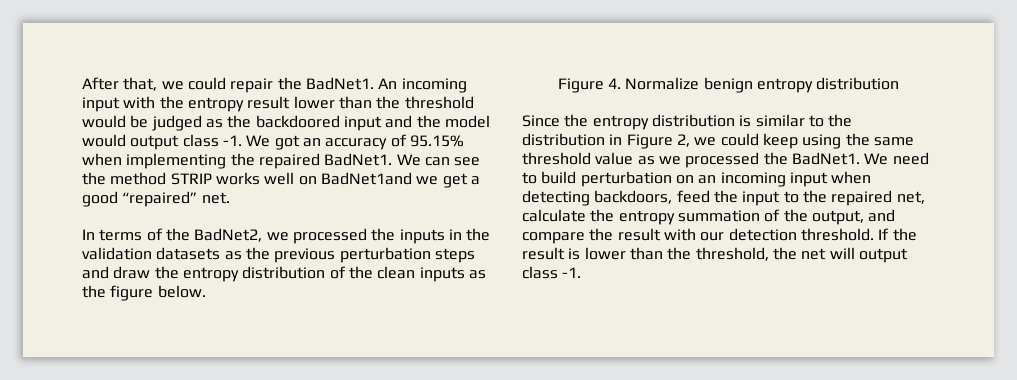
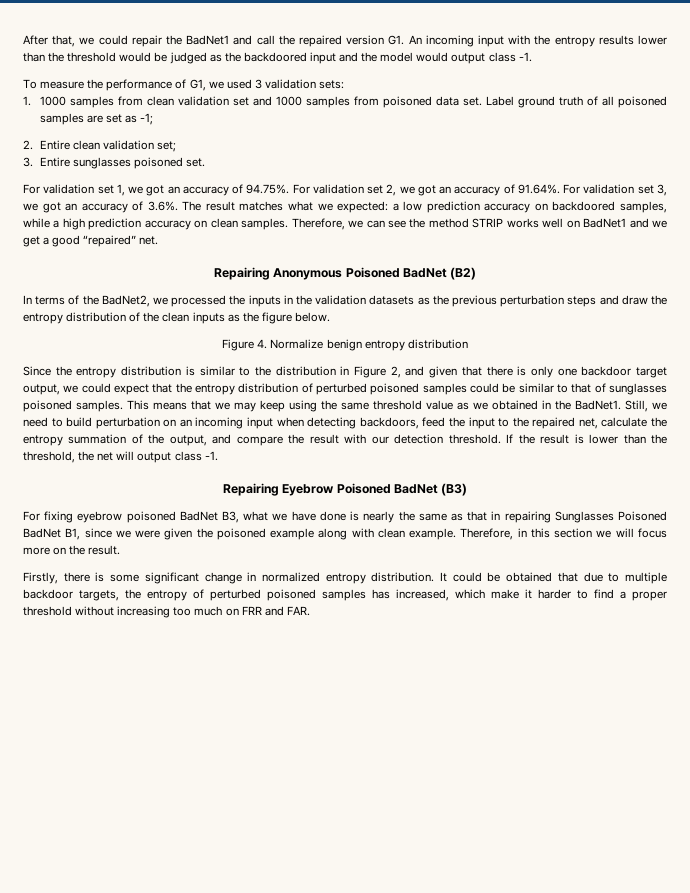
[305,77,374,90] BadNet1. -> [186,35,405,47] BadNet1 and call the repaired version G1.
[247,96,291,109] result -> [598,35,634,45] results
[246,134,464,150] [82,153,421,169] We got an accuracy of 95.15% when implementing the repaired BadNet1. We -> [23,79,345,91] [23,96,667,108] [39,113,153,125] [23,140,176,152] [23,157,205,169] [23,184,667,196] [23,201,667,213] [23,218,364,230] // To measure the performance of G1, we used 3 validation sets: // 1. 1000 samples from clean validation set and 1000 samples from poisoned data set. Label ground truth of all poisoned samples are set as -1; // 2. Entire clean validation set; // 3. Entire sunglasses poisoned set. // For validation set 1, we got an accuracy of 94.75%. For validation set 2, we got an accuracy of 91.64%. For validation set 3, we got an accuracy of 3.6%. The result matches what we expected: a low prediction accuracy on backdoored samples, while a high prediction accuracy on clean samples. Therefore, we
[320,172,412,185] BadNet1and -> [583,218,649,228] BadNet1 and
(230, 198) none -> [213,267,477,280] // Repairing Anonymous Poisoned BadNet (B2)
[694,133,759,146] we could -> [405,366,667,378] [23,383,667,395] [23,400,256,412] and given that there is only one backdoor target output, we could expect that the entropy distribution of perturbed poisoned samples could be similar to that of sunglasses poisoned samples. This means that we may
[685,152,889,168] processed the BadNet1. We -> [492,400,667,412] obtained in the BadNet1. Still, we
(582, 272) none -> [222,483,468,496] [23,511,668,523] [23,528,667,540] [23,545,121,555] [23,572,667,584] [23,589,667,601] [23,606,310,618] // Repairing Eyebrow Poisoned BadNet (B3) // For fixing eyebrow poisoned BadNet B3, what we have done is nearly the same as that in repairing Sunglasses Poisoned BadNet B1, since we were given the poisoned example along with clean example. Therefore, in this section we will focus more on the result. // Firstly, there is some significant change in normalized entropy distribution. It could be obtained that due to multiple backdoor targets, the entropy of perturbed poisoned samples has increased, which make it harder to find a proper threshold without increasing too much on FRR and FAR.

